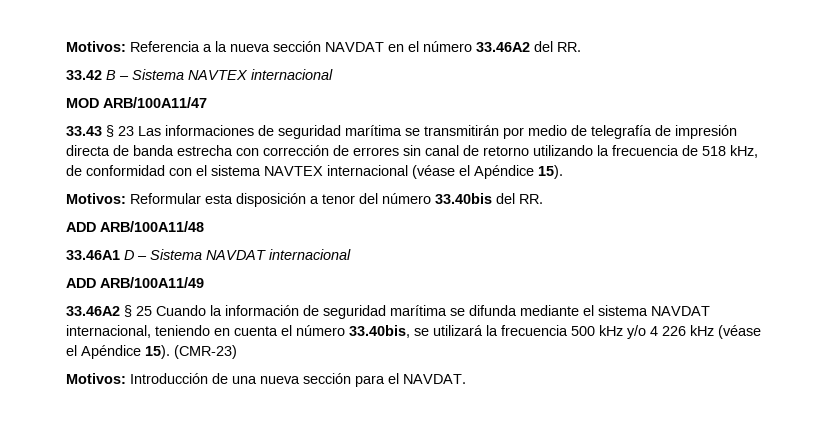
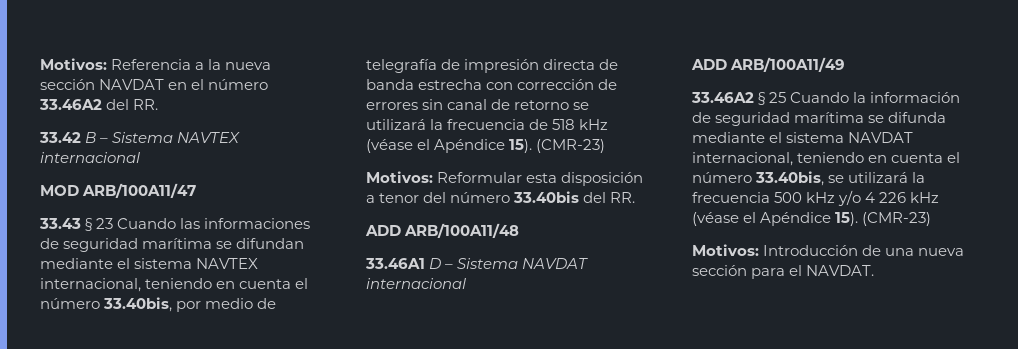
[138,126,161,136] Las -> [117,218,201,229] Cuando las
[424,125,499,136] transmitirán -> [236,238,305,249] [40,258,259,269] [40,278,309,292] [40,297,173,312] difundan mediante el sistema NAVTEX internacional, teniendo en cuenta el número 33.40bis,
[533,145,593,156] utilizando -> [573,102,590,110] [366,119,426,130] se utilizará
[730,145,758,158] [66,165,563,179] kHz, de conformidad con el sistema NAVTEX internacional (véase el Apéndice 15). -> [579,119,609,130] [366,139,606,153] kHz (véase el Apéndice 15). (CMR-23)

